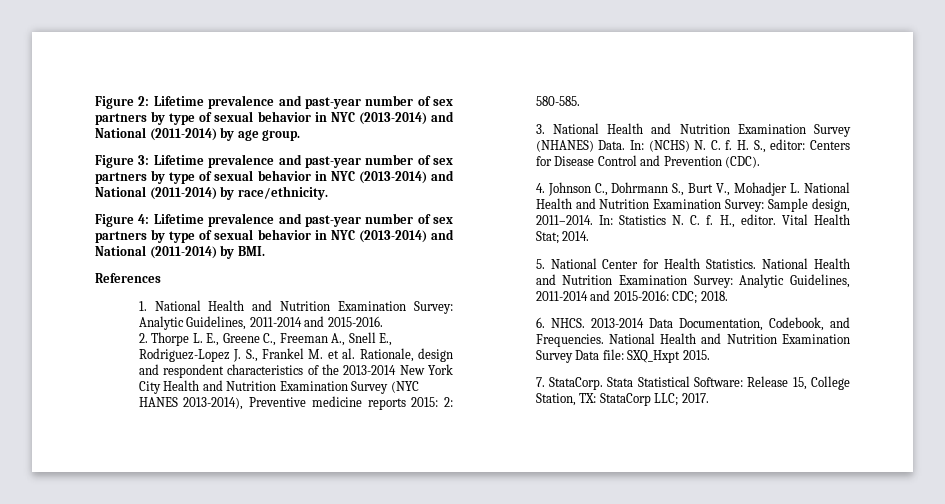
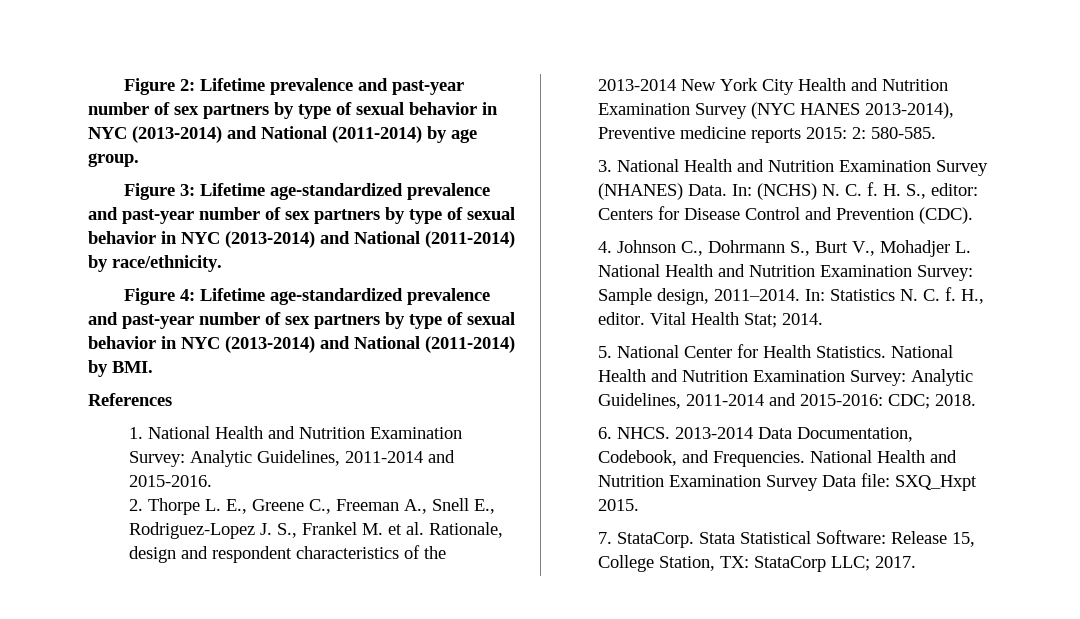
(204, 160) none -> [269,183,403,200] age-standardized
(204, 219) none -> [269,288,403,305] age-standardized

